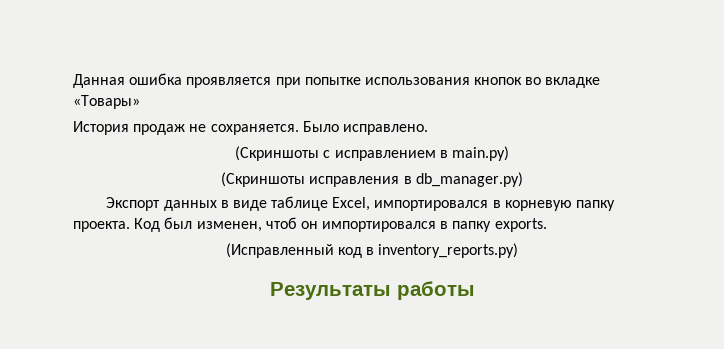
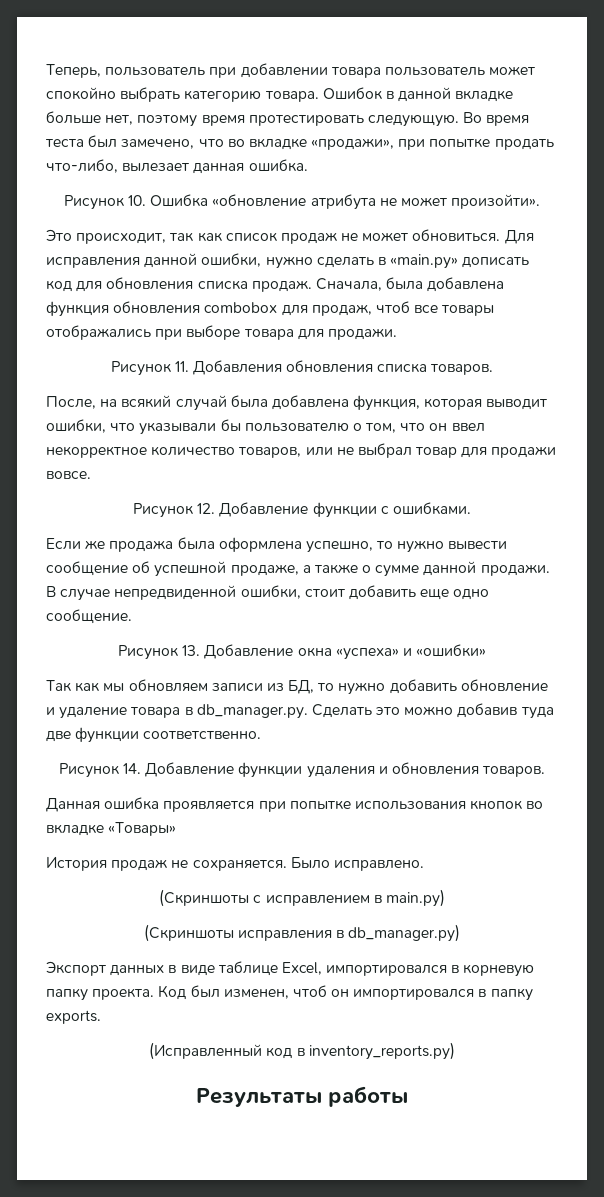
(73, 81) none -> [46,63,536,78] [46,87,514,102] [46,111,530,127] [45,135,554,150] [46,159,308,174] [63,194,541,210] [46,229,534,244] [46,253,530,269] [46,277,505,292] [46,301,495,317] [46,325,397,340] [110,360,494,376] [46,395,548,411] [46,419,485,435] [46,443,557,458] [46,471,91,479] [133,502,471,518] [46,537,508,553] [46,561,550,577] [46,585,490,601] [46,609,132,624] [117,644,487,660] [46,679,548,695] [46,703,554,719] [46,727,262,743] [58,762,546,778] Теперь, пользователь при добавлении товара пользователь может спокойно выбрать категорию товара. Ошибок в данной вкладке больше нет, поэтому время протестировать следующую. Во время теста был замечено, что во вкладке «продажи», при попытке продать что-либо, вылезает данная ошибка. // Рисунок 10. Ошибка «обновление атрибута не может произойти». // Это происходит, так как список продаж не может обновиться. Для исправления данной ошибки, нужно сделать в «main.py» дописать код для обновления списка продаж. Сначала, была добавлена функция обновления combobox для продаж, чтоб все товары отображались при выборе товара для продажи. // Рисунок 11. Добавления обновления списка товаров. // После, на всякий случай была добавлена функция, которая выводит ошибки, что указывали бы пользователю о том, что он ввел некорректное количество товаров, или не выбрал товар для продажи вовсе. // Рисунок 12. Добавление функции с ошибками. // Если же продажа была оформлена успешно, то нужно вывести сообщение об успешной продаже, а также о сумме данной продажи. В случае непредвиденной ошибки, стоит добавить еще одно сообщение. // Рисунок 13. Добавление окна «успеха» и «ошибки» // Так как мы обновляем записи из БД, то нужно добавить обновление и удаление товара в db_manager.py. Сделать это можно добавив туда две функции соответственно. // Рисунок 14. Добавление функции удаления и обновления товаров. //

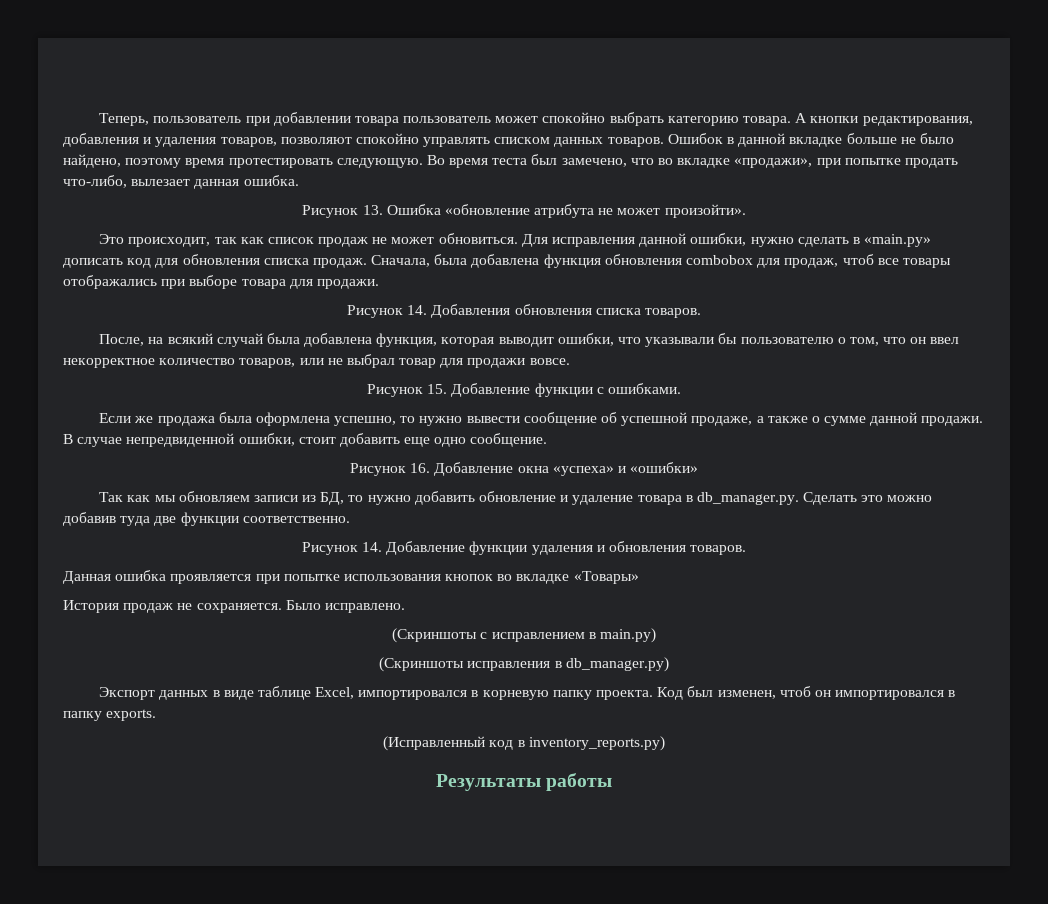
(319, 96) none -> [795,113,973,126] [63,133,664,147] А кнопки редактирования, добавления и удаления товаров, позволяют спокойно управлять списком данных товаров.
[105,115,134,125] нет, -> [900,133,954,144] [63,154,121,168] не было найдено,
[128,195,147,206] 10. -> [362,205,383,215] 13.
[174,361,189,372] 11. -> [407,305,428,315] 14.
[197,503,216,514] 12. -> [427,384,448,394] 15.
[182,645,201,656] 13. -> [410,463,431,473] 16.

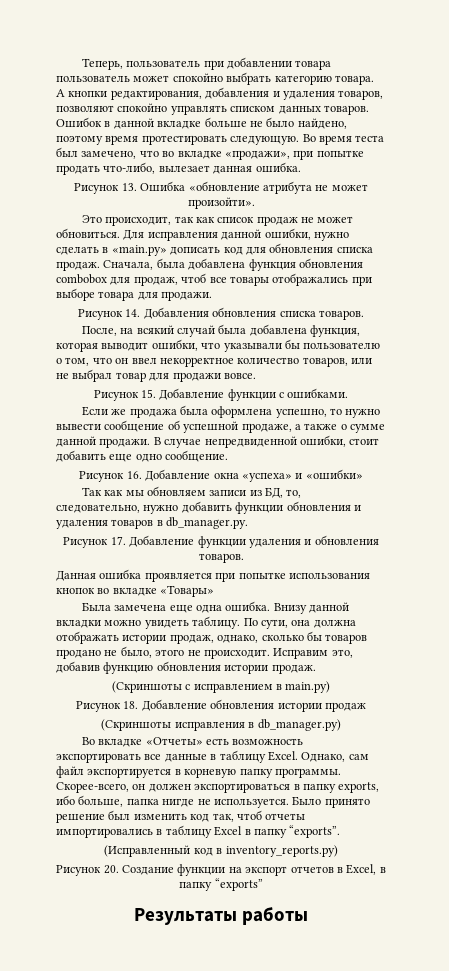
[348,491,933,505] [63,512,350,526] [301,542,383,555] то нужно добавить обновление и удаление товара в db_manager.py. Сделать это можно добавив туда две функции соответственно. // Рисунок 14. -> [286,489,302,498] [56,501,361,514] [56,517,249,529] [63,536,126,548] то, следовательно, нужно добавить функции обновления и удаления товаров в db_manager.py. // Рисунок 17.
[63,600,405,613] История продаж не сохраняется. Было исправлено. -> [81,601,350,614] [56,616,356,629] [56,631,368,644] [56,646,353,659] [56,661,316,674] Была замечена еще одна ошибка. Внизу данной вкладки можно увидеть таблицу. По сути, она должна отображать истории продаж, однако, сколько бы товаров продано не было, этого не происходит. Исправим это, добавив функцию обновления истории продаж.
[379,657,669,672] [99,686,956,700] [63,709,157,721] [383,736,665,751] (Скриншоты исправления в db_manager.py) // Экспорт данных в виде таблице Excel, импортировался в корневую папку проекта. Код был изменен, чтоб он импортировался в папку exports. // (Исправленный код в inventory_reports.py) -> [76,699,366,712] [101,719,341,731] [81,737,304,747] [56,750,369,763] [56,766,341,778] [56,782,380,793] [56,795,370,808] [56,810,306,823] [56,825,341,838] [104,845,338,857] [56,864,386,876] [179,878,263,891] Рисунок 18. Добавление обновления истории продаж // (Скриншоты исправления в db_manager.py) // Во вкладке «Отчеты» есть возможность экспортировать все данные в таблицу Excel. Однако, сам файл экспортируется в корневую папку программы. Скорее-всего, он должен экспортироваться в папку exports, ибо больше, папка нигде не используется. Было принято решение был изменить код так, чтоб отчеты импортировались в таблицу Excel в папку “exports”. // (Исправленный код в inventory_reports.py) // Рисунок 20. Создание функции на экспорт отчетов в Excel, в папку “exports”

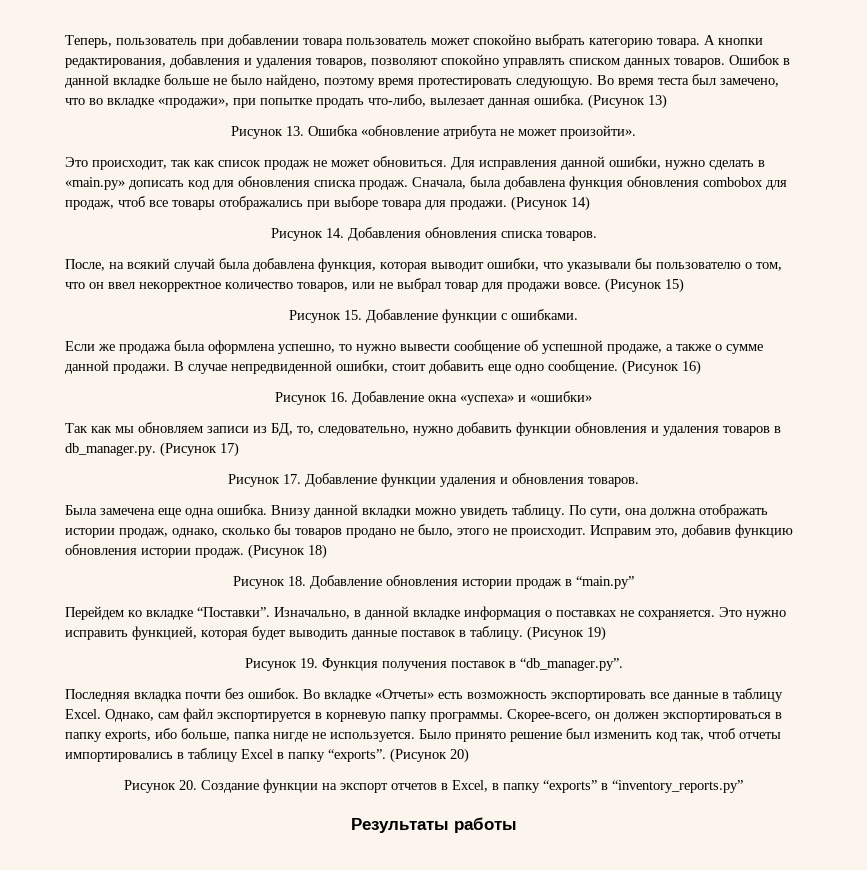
(301, 167) none -> [588,94,667,109] (Рисунок 13)
(213, 296) none -> [511,196,590,211] (Рисунок 14)
(256, 376) none -> [605,278,684,293] (Рисунок 15)
(229, 456) none -> [622,360,701,375] (Рисунок 16)
(249, 523) none -> [160,442,239,457] (Рисунок 17)
[56,569,370,582] [56,585,215,597] // Данная ошибка проявляется при попытке использования кнопок во вкладке «Товары» -> (639, 482) none
[111,681,331,693] // (Скриншоты с исправлением в main.py) -> [248,544,327,559] (Рисунок 18)
[101,719,341,731] // (Скриншоты исправления в db_manager.py) // -> [565,576,634,589] [65,606,786,620] [65,626,606,641] [244,658,623,671] [65,688,299,702] в “main.py” // Перейдем ко вкладке “Поставки”. Изначально, в данной вкладке информация о поставках не сохраняется. Это нужно исправить функцией, которая будет выводить данные поставок в таблицу. (Рисунок 19) // Рисунок 19. Функция получения поставок в “db_manager.py”. // Последняя вкладка почти без ошибок.
[104,845,338,857] // (Исправленный код в inventory_reports.py) -> [390,748,469,763] (Рисунок 20)
(263, 884) none -> [601,780,743,793] в “inventory_reports.py”

